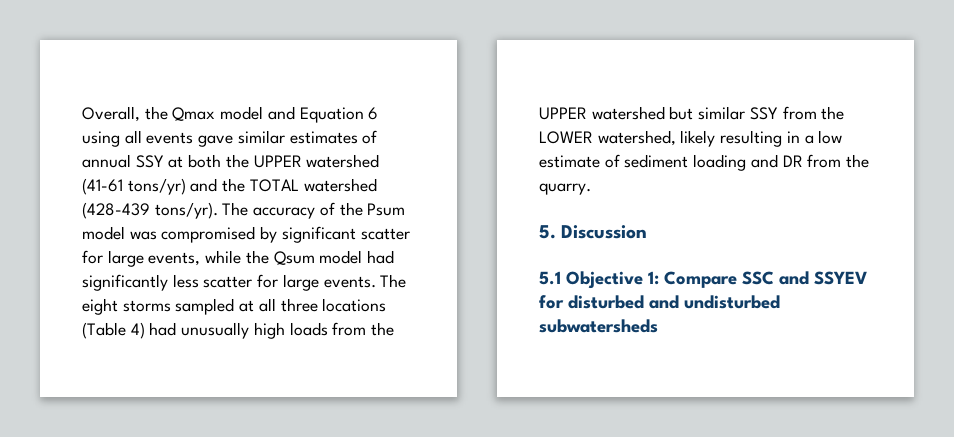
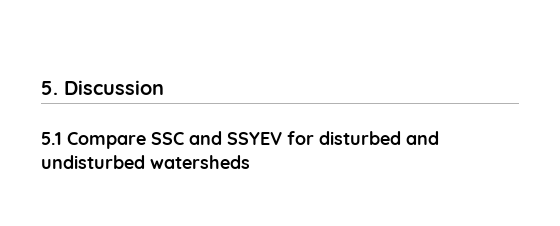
[82,106,379,123] [82,130,378,147] [82,154,380,168] [82,178,377,195] [82,202,406,219] [82,226,410,243] [82,250,395,267] [82,274,407,291] [82,298,387,315] [82,322,395,339] [539,106,845,120] [539,130,843,147] [539,154,870,171] [539,183,591,195] Overall, the Qmax model and Equation 6 using all events gave similar estimates of annual SSY at both the UPPER watershed (41-61 tons/yr) and the TOTAL watershed (428-439 tons/yr). The accuracy of the Psum model was compromised by significant scatter for large events, while the Qsum model had significantly less scatter for large events. The eight storms sampled at all three locations (Table 4) had unusually high loads from the UPPER watershed but similar SSY from the LOWER watershed, likely resulting in a low estimate of sediment loading and DR from the quarry. // -> (41, 88) none
[566,271,659,289] Objective 1: -> (62, 138) none
[539,319,658,333] subwatersheds -> [150,155,250,169] watersheds

